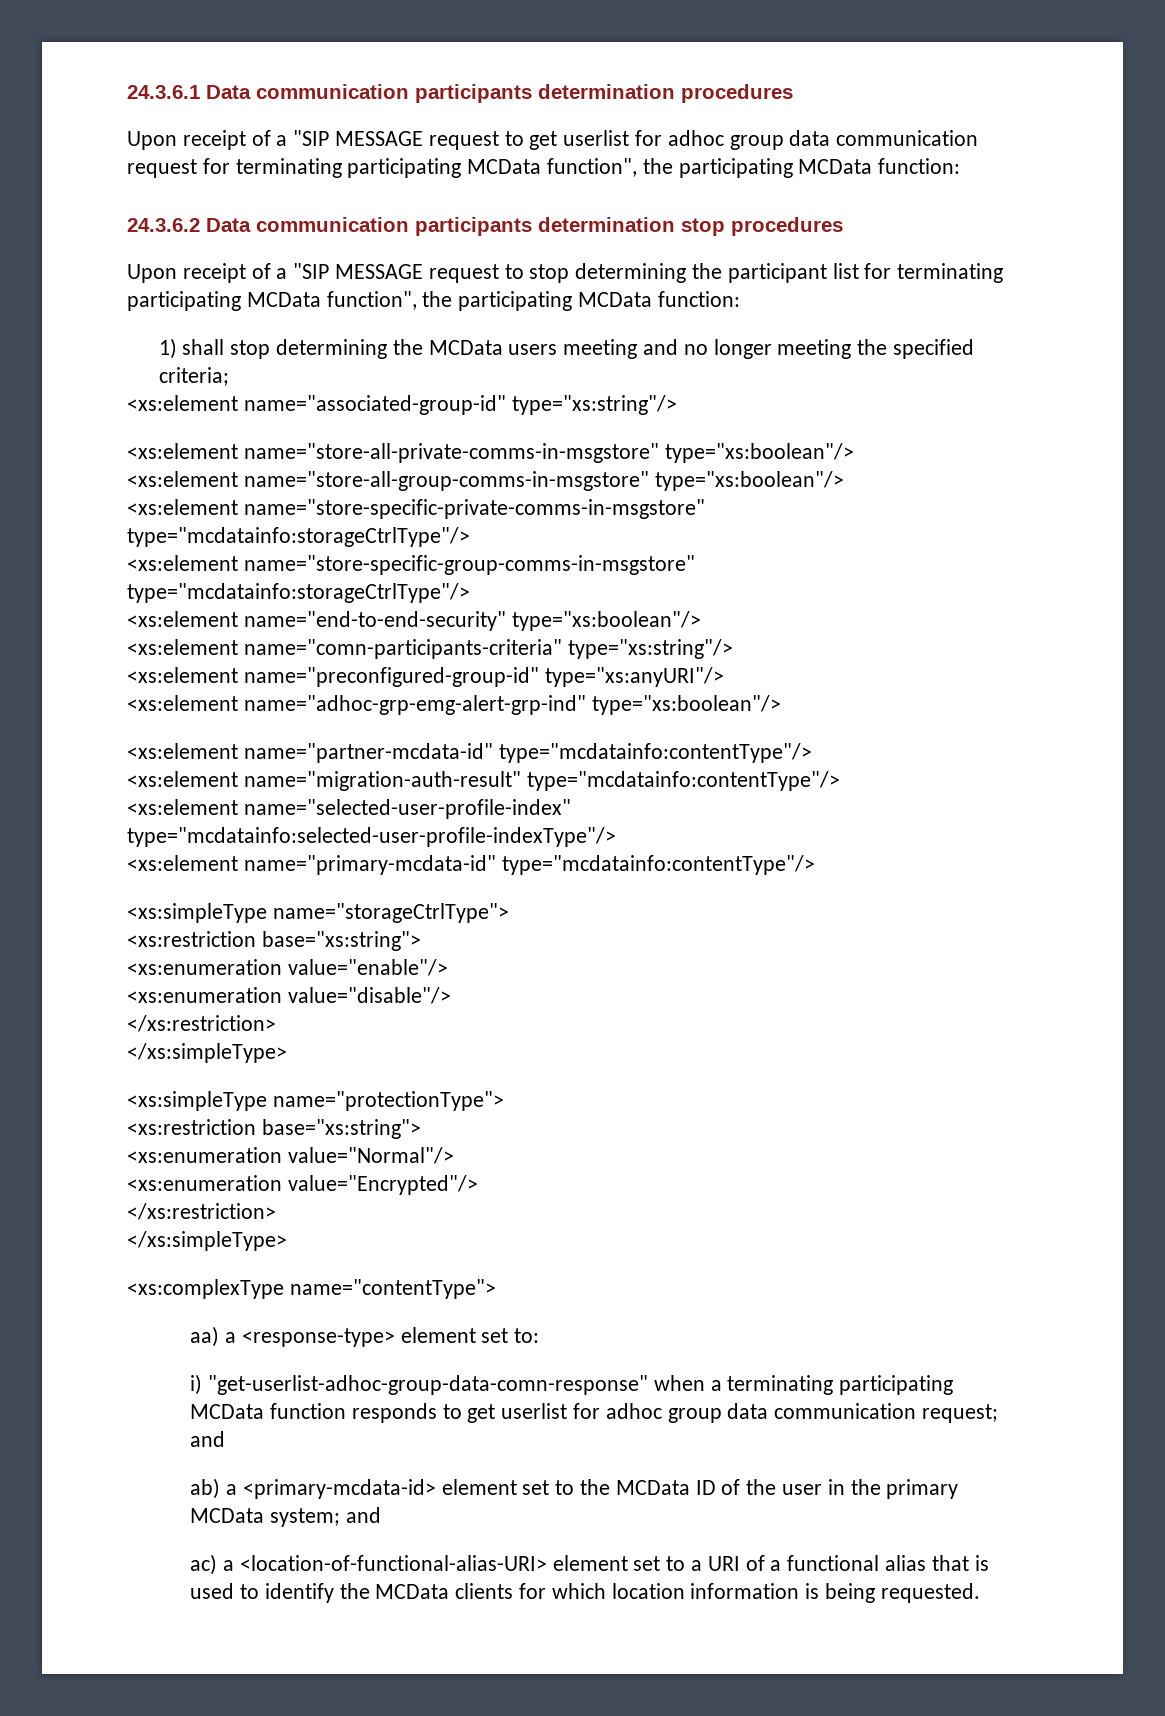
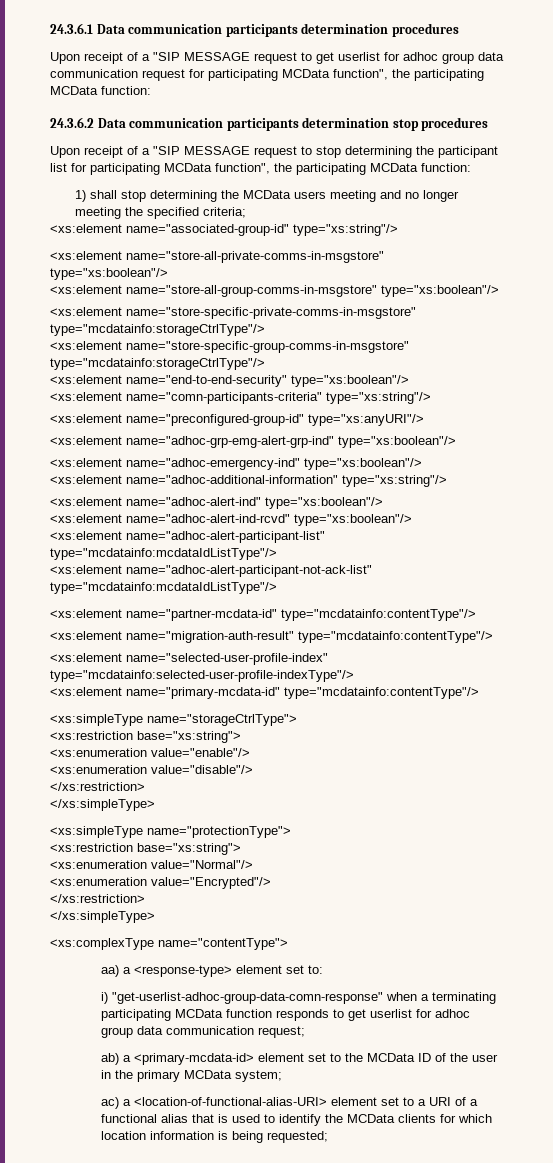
[235,158,342,178] terminating -> (205, 73) none
[897,263,1004,283] terminating -> (87, 167) none
(781, 705) none -> [50,458,422,470] [50,475,447,487] [50,497,383,509] [50,514,412,526] [50,531,325,543] [50,548,277,560] [50,565,372,577] [50,582,277,594] // <xs:element name="adhoc-emergency-ind" type="xs:boolean"/> // <xs:element name="adhoc-additional-information" type="xs:string"/> // <xs:element name="adhoc-alert-ind" type="xs:boolean"/> // <xs:element name="adhoc-alert-ind-rcvd" type="xs:boolean"/> // <xs:element name="adhoc-alert-participant-list" type="mcdatainfo:mcdataIdListType"/> // <xs:element name="adhoc-alert-participant-not-ack-list" type="mcdatainfo:mcdataIdListType"/>
[190,1431,226,1447] and -> (305, 1032) none
[345,1507,381,1523] and -> (282, 1076) none
[880,1583,980,1603] requested. -> [266,1131,328,1143] requested;

